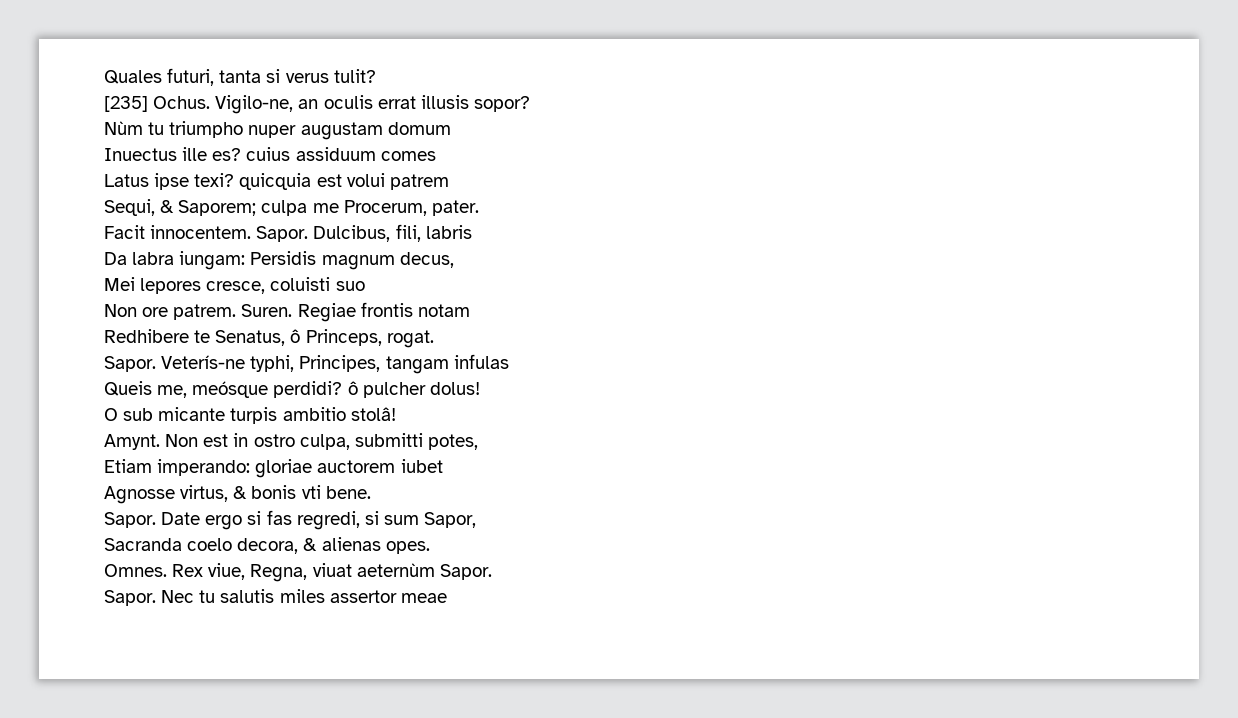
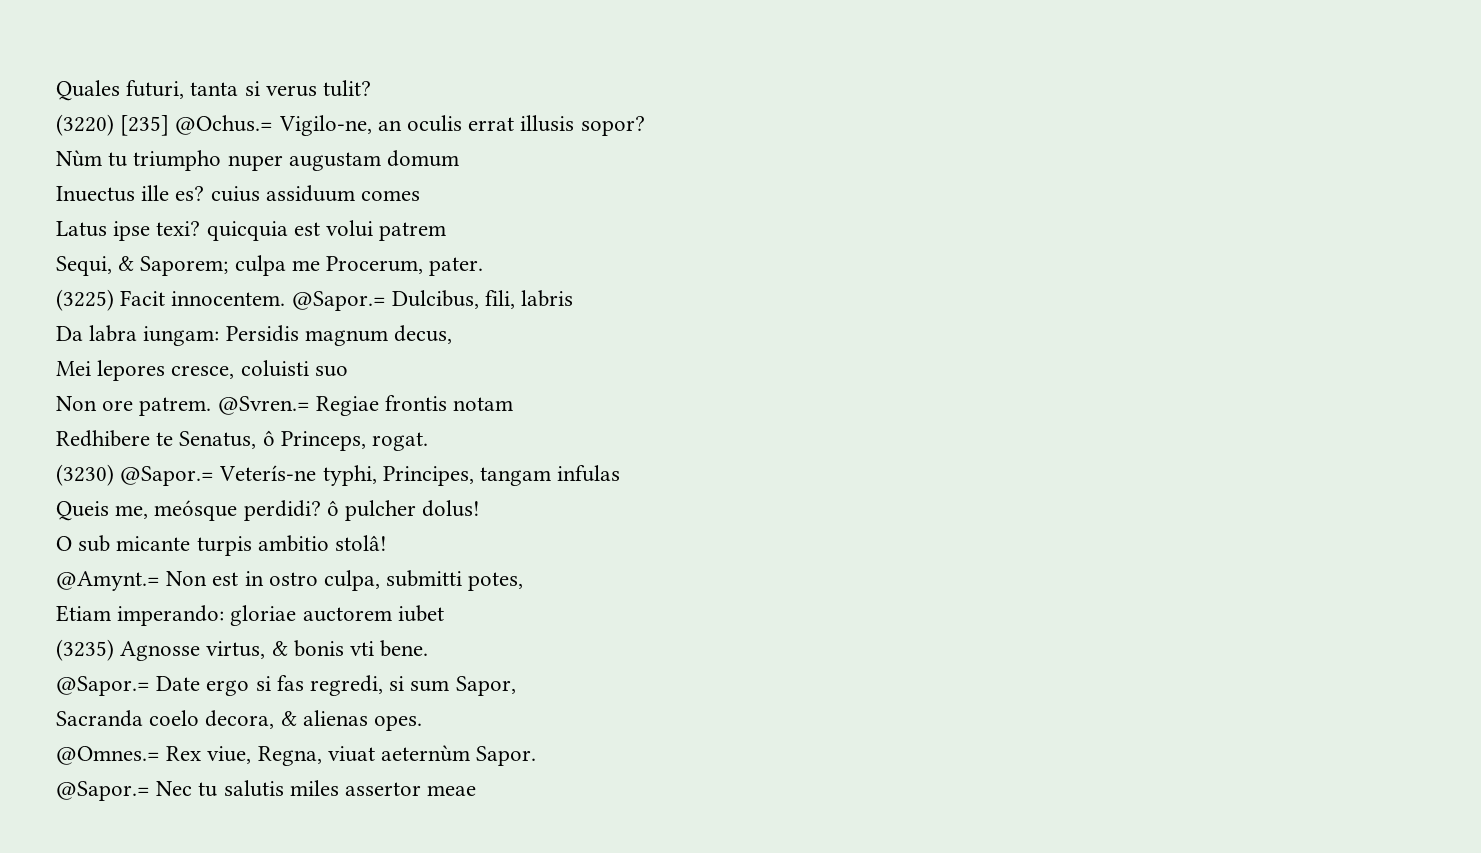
[104,96,211,112] [235] Ochus. -> [56,114,274,136] (3220) [235] @Ochus.=
(479, 208) none -> [56,289,114,311] (3225)
[256,226,309,242] Sapor. -> [291,291,386,311] @Sapor.=
[241,304,293,317] Suren. -> [217,396,310,415] @Svren.=
[104,356,156,372] Sapor. -> [56,464,215,486] (3230) @Sapor.=
[104,434,160,450] Amynt. -> [56,571,160,591] @Amynt.=
(443, 466) none -> [56,639,114,661] (3235)
[104,512,156,528] Sapor. -> [56,676,150,696] @Sapor.=
[104,564,167,577] Omnes. -> [56,746,160,765] @Omnes.=
[104,590,156,606] Sapor. -> [56,781,150,801] @Sapor.=

